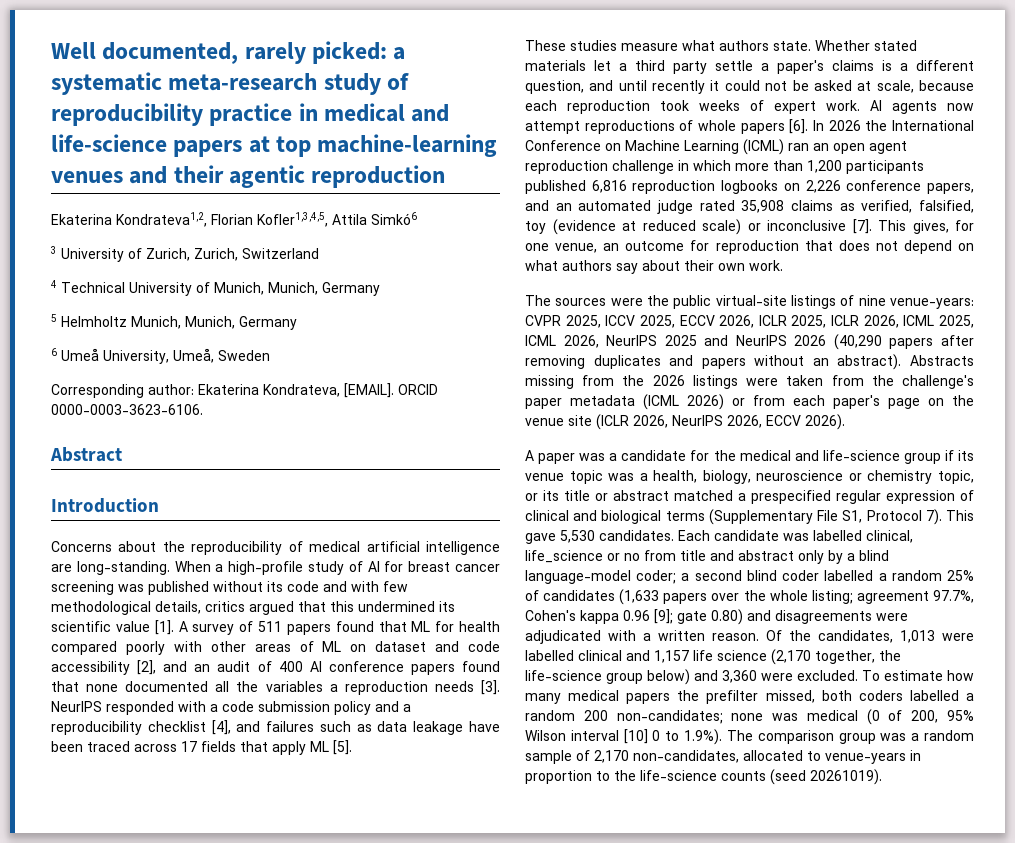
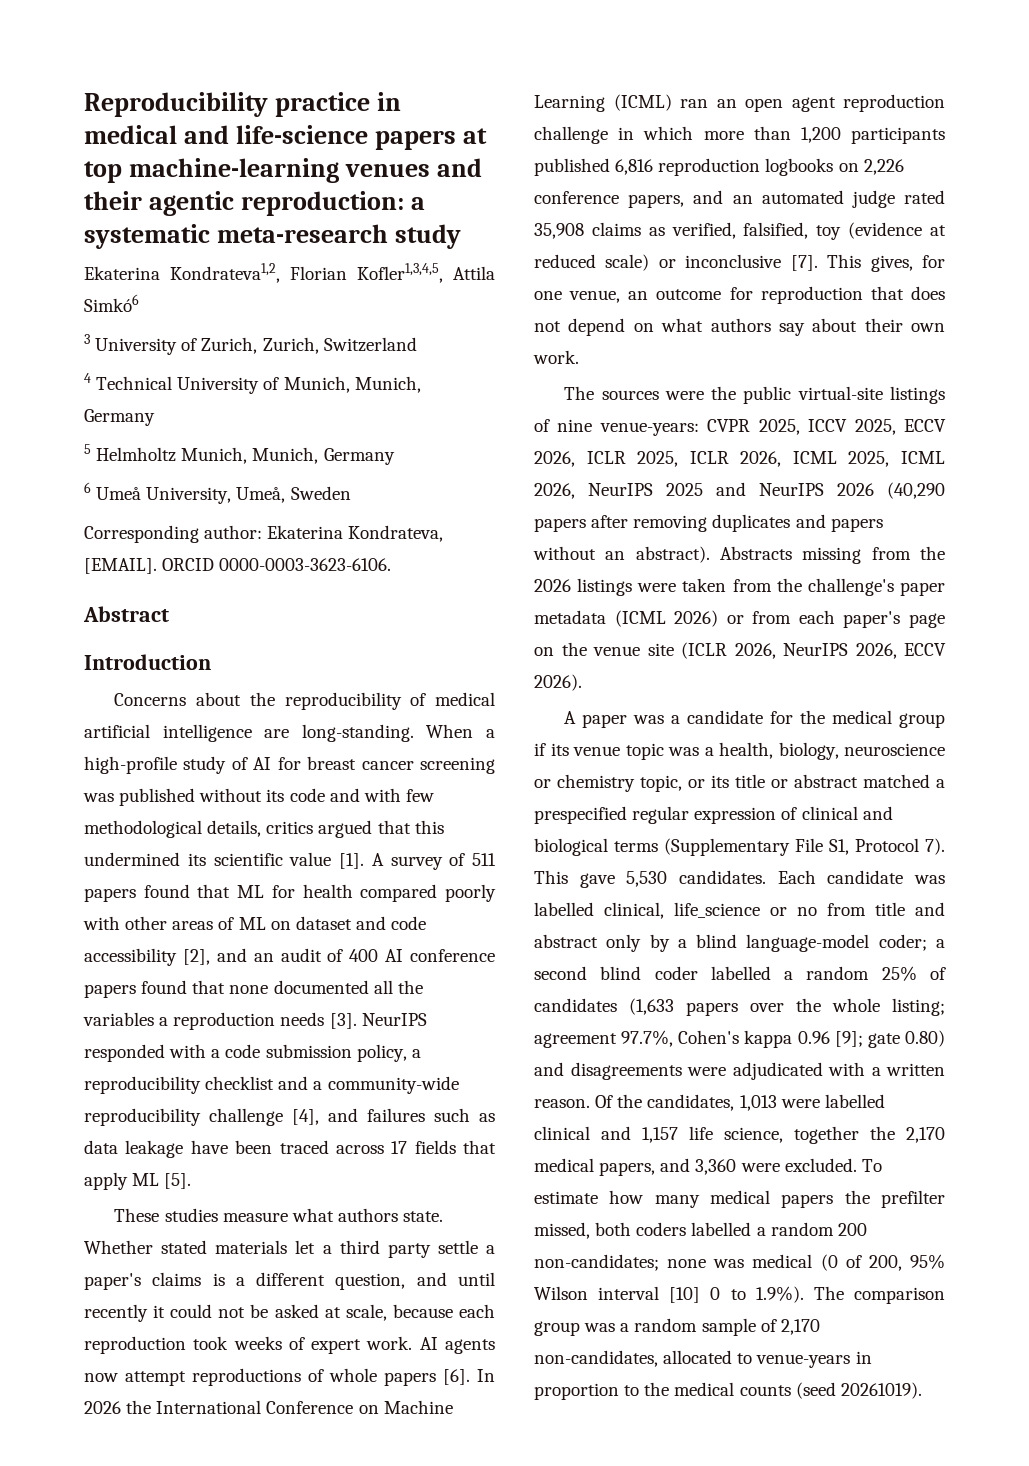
[51,41,406,64] [51,72,410,95] [51,103,203,126] Well documented, rarely picked: a systematic meta-research study of reproducibility -> [84,92,268,117] Reproducibility
[311,165,446,188] reproduction -> [241,191,426,216] [84,224,462,249] reproduction: a systematic meta-research study
[334,701,399,715] policy and -> [356,1044,407,1062] policy,
(206, 726) none -> [278,1076,459,1094] [84,1108,283,1126] and a community-wide reproducibility challenge
[794,450,900,461] and life-science -> (893, 717) none
[717,649,901,665] [525,669,690,685] science (2,170 together, the life-science group below) -> [724,1126,945,1144] [534,1158,656,1176] science, together the 2,170 medical papers,
[640,770,717,781] life-science -> [674,1382,735,1396] medical

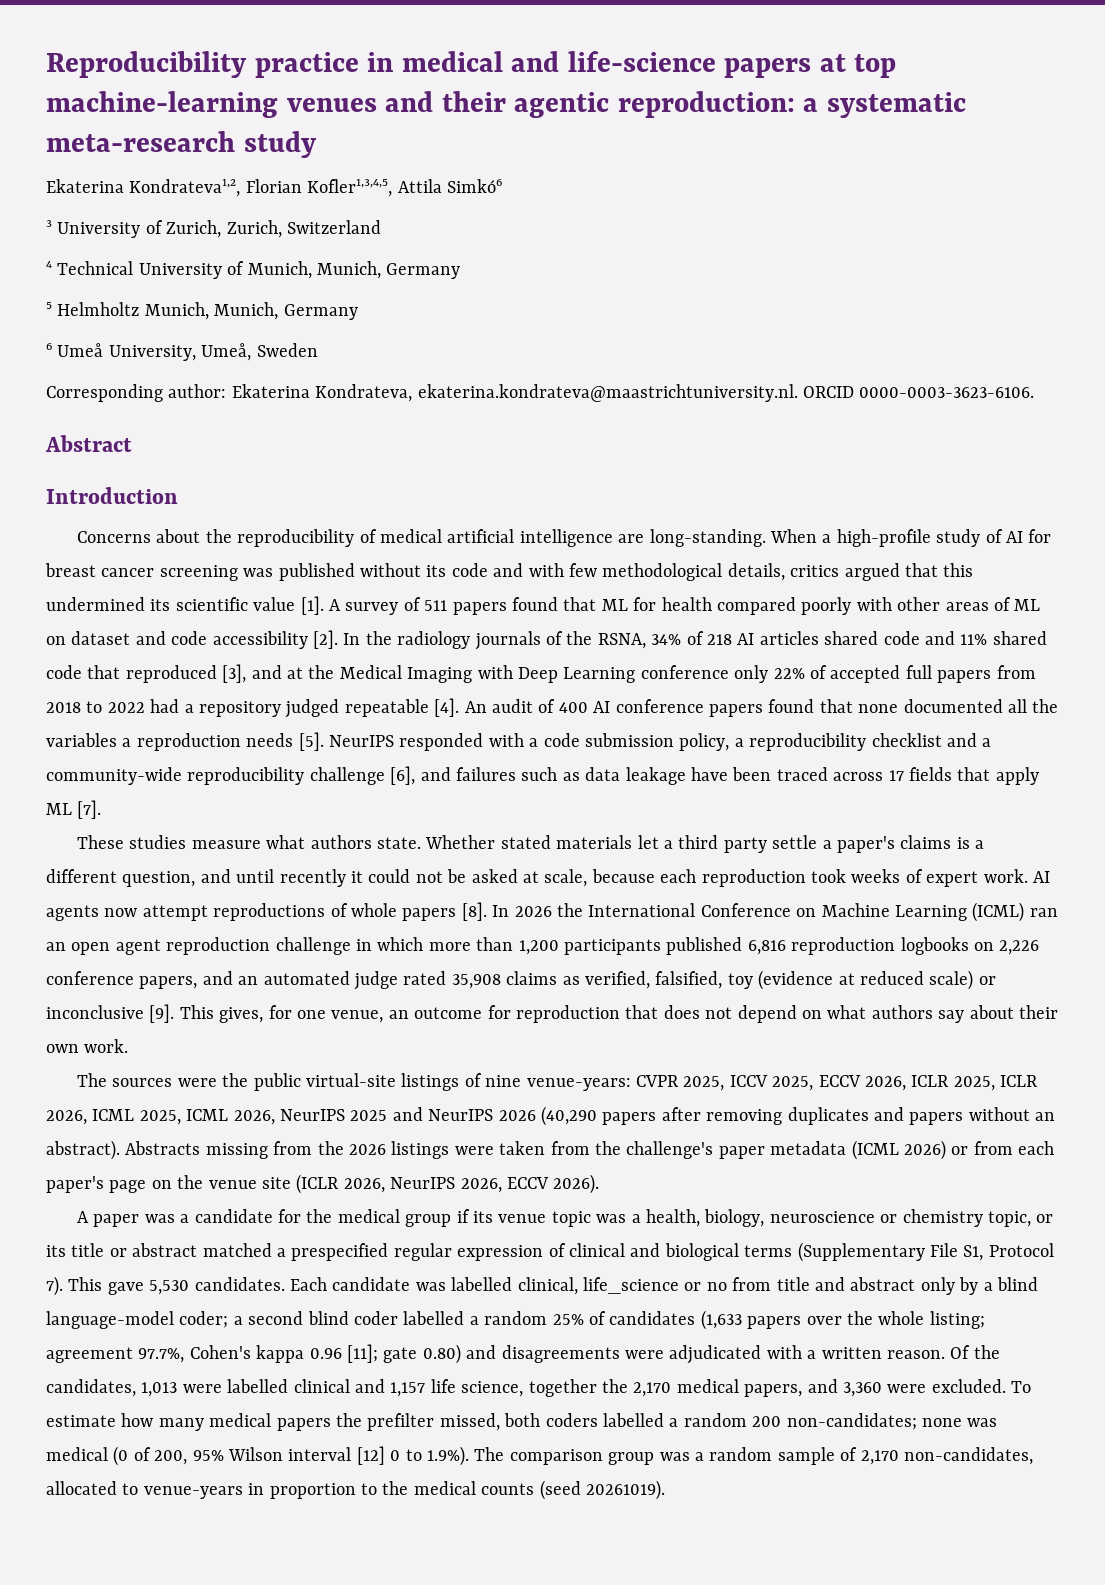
[84,558,157,574] [EMAIL]. -> [417,384,798,402] ekaterina.kondrateva@maastrichtuniversity.nl.
[182,948,274,965] [2], and an -> [313,630,1047,650] [46,664,1036,683] [46,698,487,718] [2]. In the radiology journals of the RSNA, 34% of 218 AI articles shared code and 11% shared code that reproduced [3], and at the Medical Imaging with Deep Learning conference only 22% of accepted full papers from 2018 to 2022 had a repository judged repeatable [4]. An
[329,1013,357,1029] [3]. -> [298,732,324,751] [5].
[292,1109,319,1125] [4], -> [390,766,416,785] [6],
[164,1173,192,1189] [5]. -> [77,800,102,819] [7].
[443,1369,470,1385] [6]. -> [461,902,487,921] [8].
[790,255,818,271] [7]. -> [149,1004,175,1023] [9].
[834,1031,863,1047] [9]; -> [347,1344,378,1363] [11];
[669,1287,701,1303] [10] -> [356,1446,385,1465] [12]

